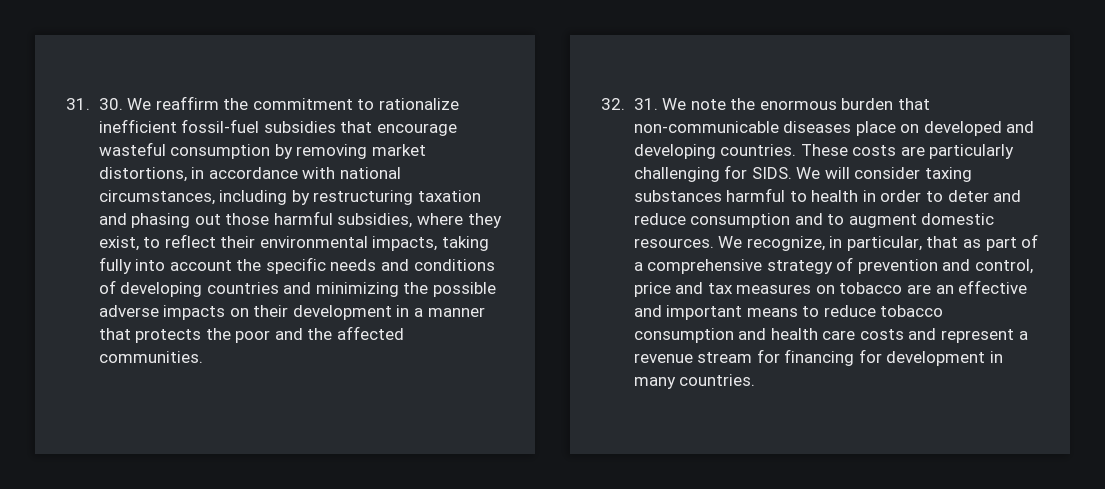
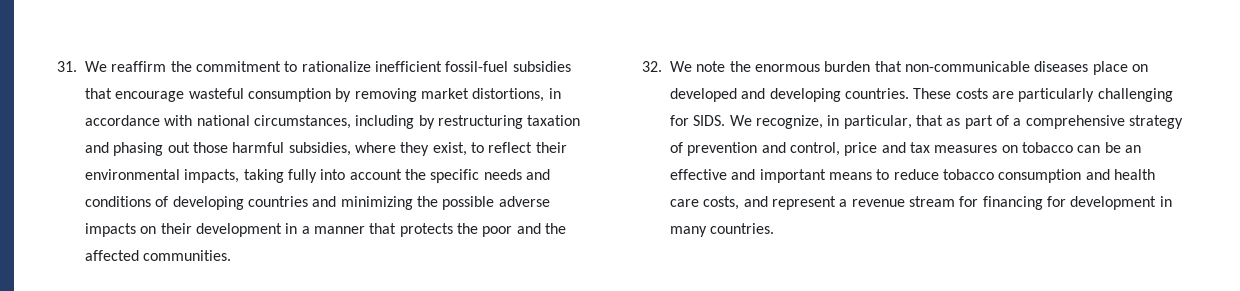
[66,98,123,110] 31. 30. -> [57,61,77,72] 31.
[633,98,658,110] 31. -> (662, 66) none
[824,167,973,182] [633,188,1022,202] [633,213,995,228] [633,236,743,248] will consider taxing substances harmful to health in order to deter and reduce consumption and to augment domestic resources. We -> (752, 120) none
[907,284,932,294] are -> [1077,142,1121,153] can be
[859,329,904,340] costs -> [703,196,740,210] costs,

